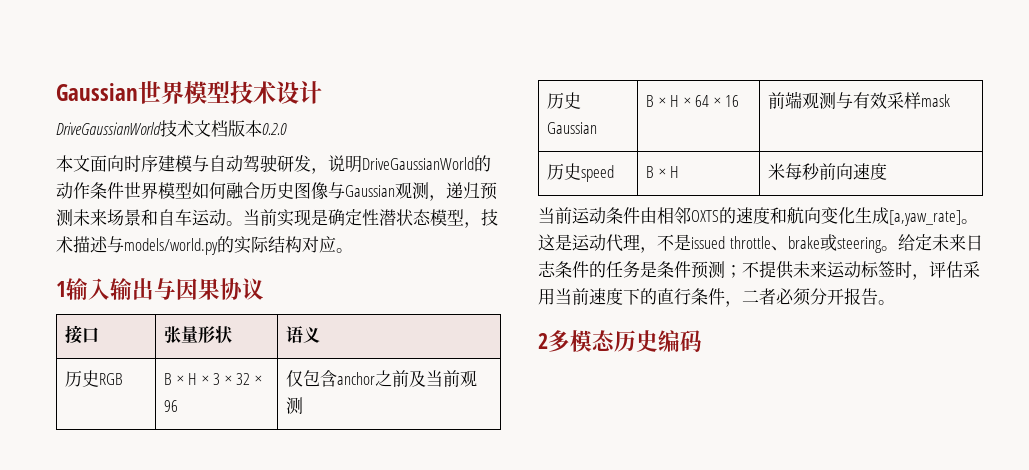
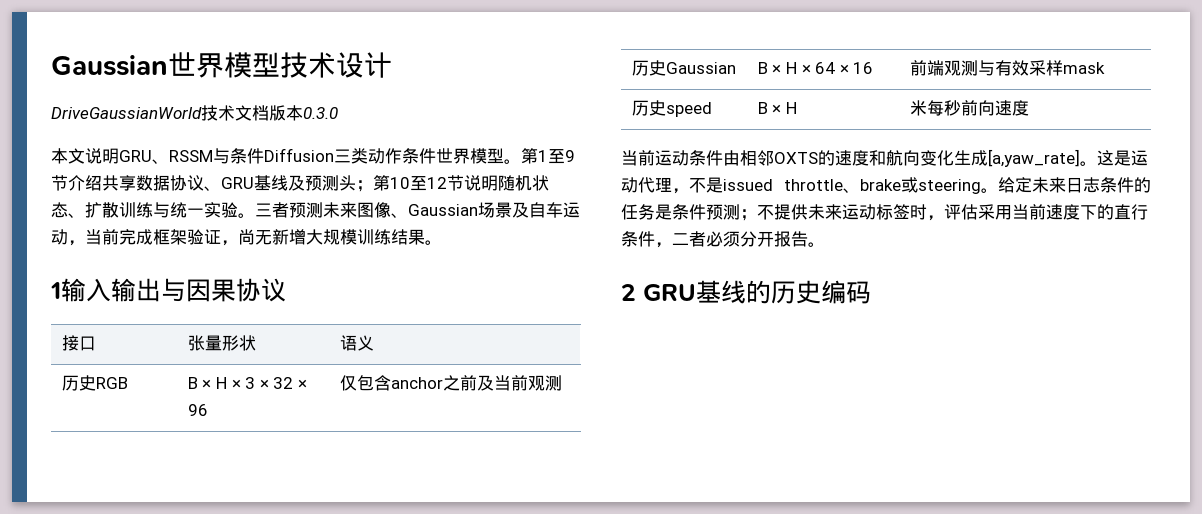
[262,123,287,135] 0.2.0 -> [303,107,338,119] 0.3.0
[90,155,491,174] [56,182,497,201] [56,209,498,228] [56,236,336,255] 面向时序建模与自动驾驶研发，说明DriveGaussianWorld的动作条件世界模型如何融合历史图像与Gaussian观测，递归预测未来场景和自车运动。当前实现是确定性潜状态模型，技术描述与models/world.py的实际结构对应 -> [85,148,575,164] [51,175,549,192] [51,202,580,218] [51,229,425,246] 说明GRU、RSSM与条件Diffusion三类动作条件世界模型。第1至9节介绍共享数据协议、GRU基线及预测头；第10至12节说明随机状态、扩散训练与统一实验。三者预测未来图像、Gaussian场景及自车运动，当前完成框架验证，尚无新增大规模训练结果
[548,330,615,352] 多模态 -> [643,280,771,304] GRU基线的

